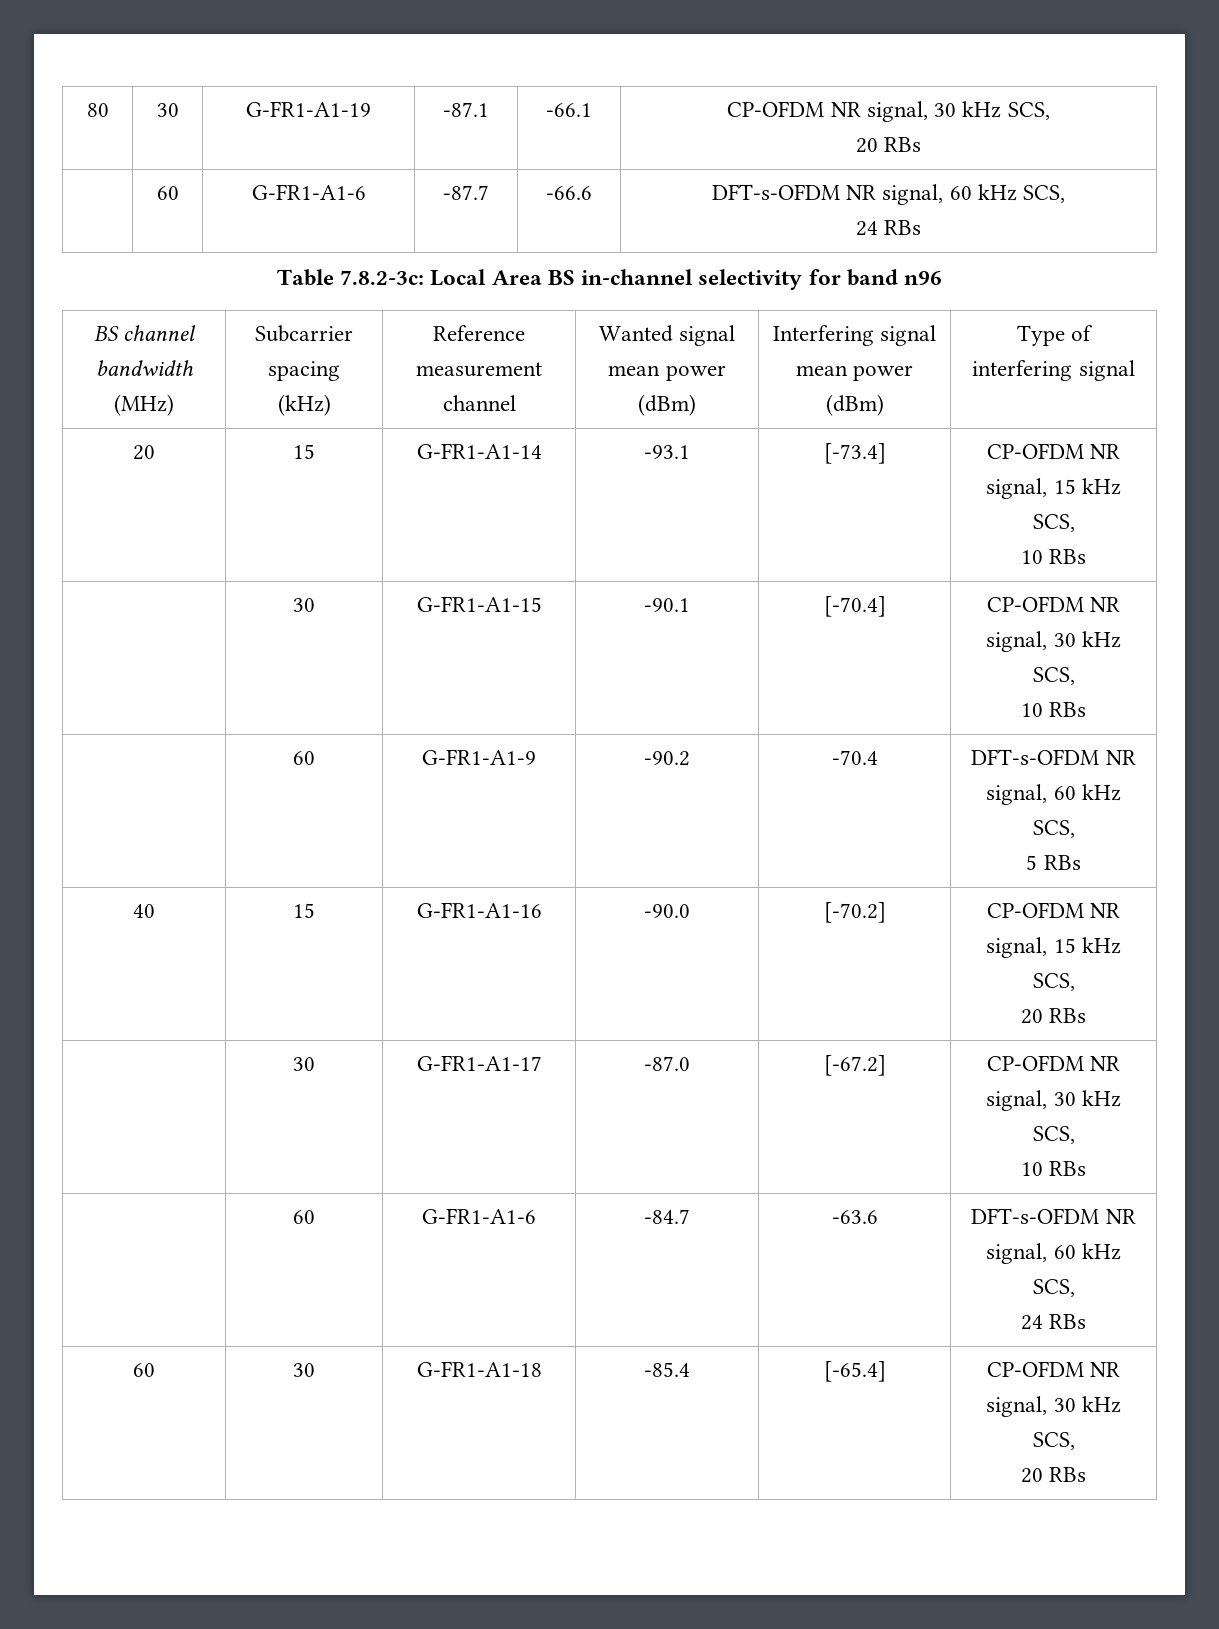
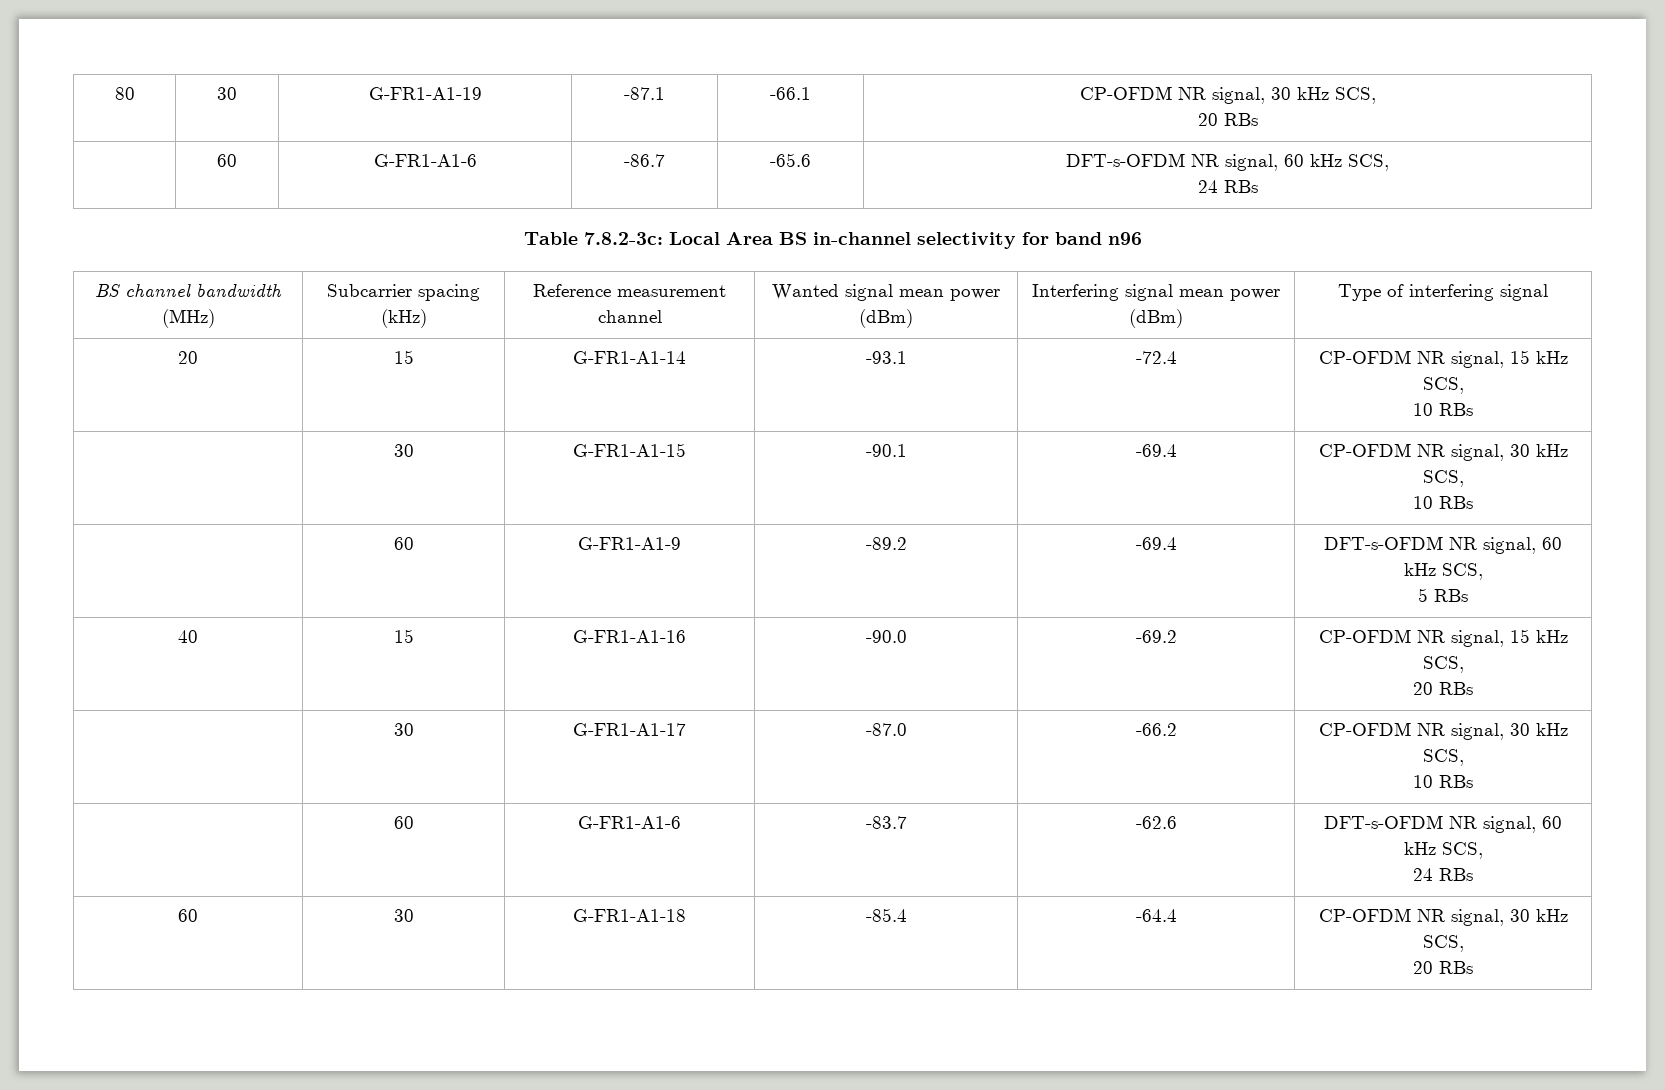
[443,185,489,200] [546,186,592,200] -87.7 | -66.6 -> [624,154,665,167] [770,153,811,167] -86.7 | -65.6
[823,443,886,464] [-73.4] -> [1135,351,1177,364] -72.4
[823,596,886,617] [-70.4] -> [1135,444,1177,457] -69.4
[644,751,690,766] [831,750,878,765] -90.2 | -70.4 -> [865,537,907,550] [1135,537,1177,550] -89.2 | -69.4
[823,902,886,923] [-70.2] -> [1135,630,1177,643] -69.2
[823,1055,886,1076] [-67.2] -> [1135,723,1177,736] -66.2
[644,1209,690,1224] [831,1210,878,1224] -84.7 | -63.6 -> [865,816,907,829] [1135,816,1177,829] -83.7 | -62.6
[823,1361,886,1382] [-65.4] -> [1135,909,1177,922] -64.4

